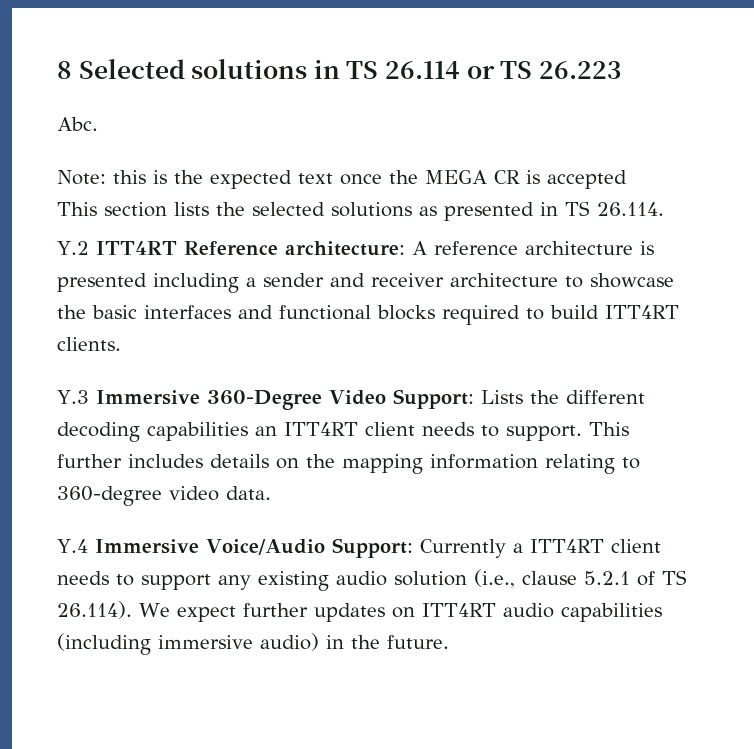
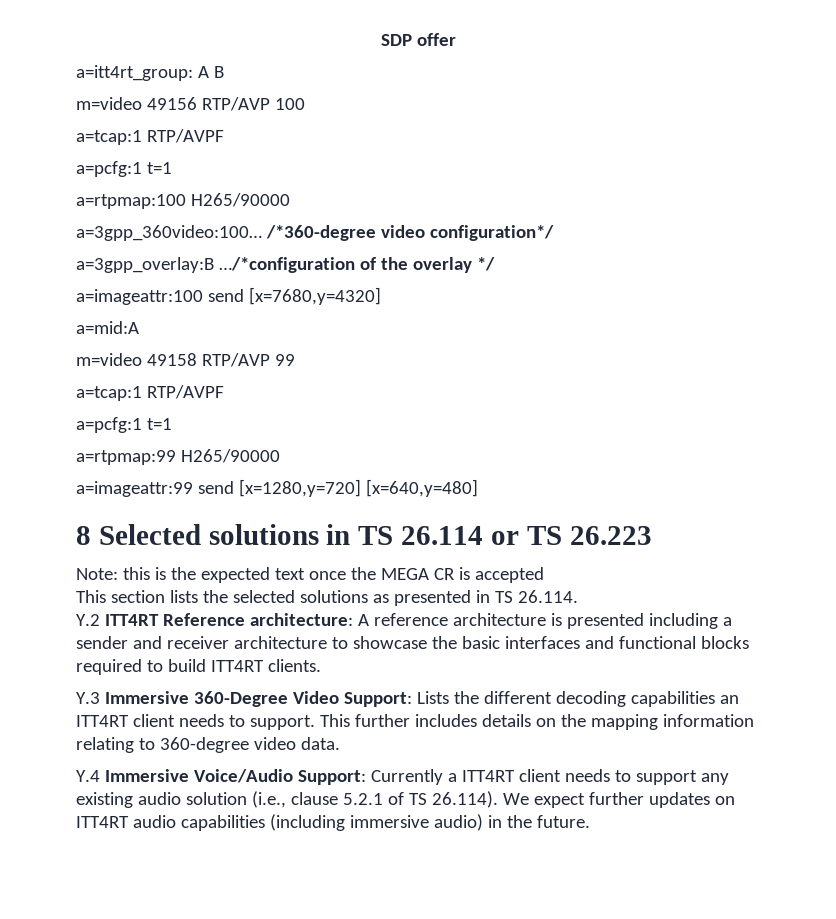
(57, 70) none -> [380,33,456,46] [76,65,224,81] [76,97,305,111] [76,129,224,145] [76,161,172,177] [76,193,290,209] [76,225,554,241] [76,257,495,273] [76,287,381,305] [76,321,139,334] [76,353,295,367] [76,385,224,401] [76,417,172,433] [76,449,280,465] [76,479,478,497] SDP offer // a=itt4rt_group: A B // m=video 49156 RTP/AVP 100 // a=tcap:1 RTP/AVPF // a=pcfg:1 t=1 // a=rtpmap:100 H265/90000 // a=3gpp_360video:100… /*360-degree video configuration*/ // a=3gpp_overlay:B …/*configuration of the overlay */ // a=imageattr:100 send [x=7680,y=4320] // a=mid:A // m=video 49158 RTP/AVP 99 // a=tcap:1 RTP/AVPF // a=pcfg:1 t=1 // a=rtpmap:99 H265/90000 // a=imageattr:99 send [x=1280,y=720] [x=640,y=480] //
[57,117,98,131] // Abc. -> (652, 535) none

